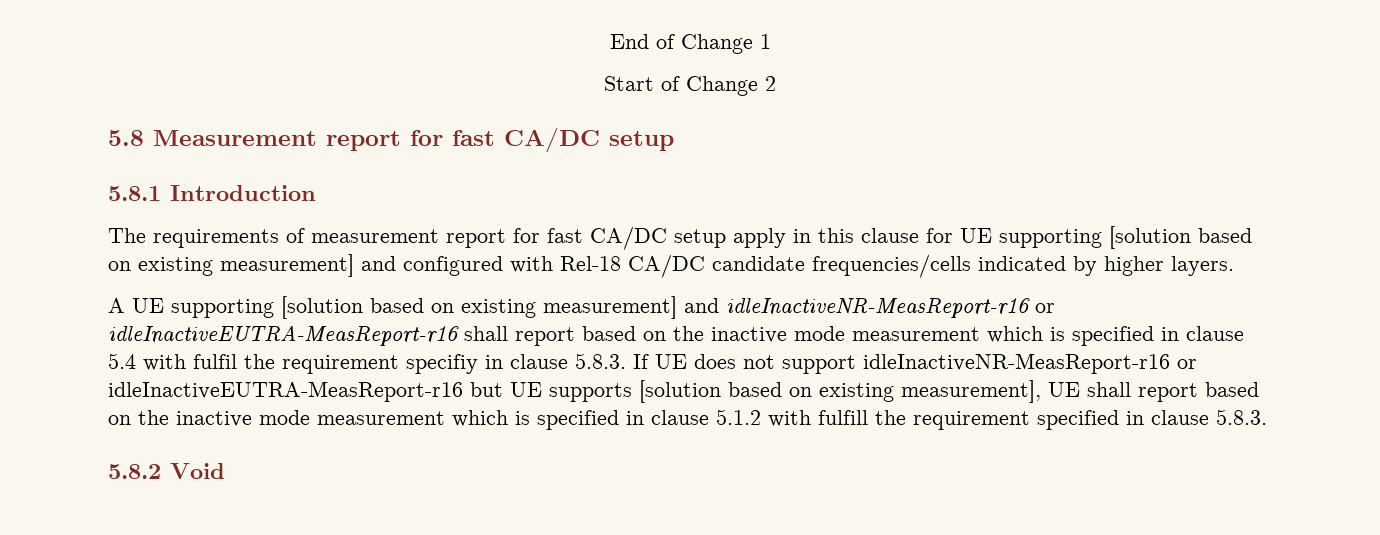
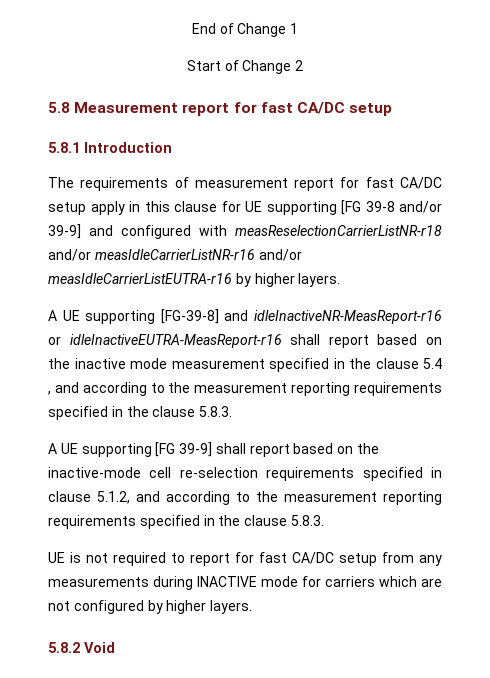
[1109,226,1252,249] [108,254,1066,278] [solution based on existing measurement] and configured with Rel-18 CA/DC candidate frequencies/cells indicated -> [341,200,442,215] [48,224,442,239] [48,249,302,261] [48,273,232,284] [FG 39-8 and/or 39-9] and configured with measReselectionCarrierListNR-r18 and/or measIdleCarrierListNR-r16 and/or measIdleCarrierListEUTRA-r16
[281,296,677,319] [solution based on existing measurement] -> [160,309,219,324] [FG-39-8]
[987,326,1179,346] which is specified in -> [269,358,371,372] specified in the
[143,353,1197,374] [108,380,1259,403] [108,409,1267,430] with fulfil the requirement specifiy in clause 5.8.3. If UE does not support idleInactiveNR-MeasReport-r16 or idleInactiveEUTRA-MeasReport-r16 but UE supports [solution based on existing measurement], UE shall report based on the inactive mode measurement which is specified in clause 5.1.2 with fulfill the requirement specified in clause 5.8.3. -> [48,382,442,396] [48,406,233,420] [48,442,380,457] [48,467,442,481] [48,491,442,505] [48,515,324,529] [48,552,442,566] [48,576,442,590] [48,600,253,614] , and according to the measurement reporting requirements specified in the clause 5.8.3. // A UE supporting [FG 39-9] shall report based on the inactive-mode cell re-selection requirements specified in clause 5.1.2, and according to the measurement reporting requirements specified in the clause 5.8.3. // UE is not required to report for fast CA/DC setup from any measurements during INACTIVE mode for carriers which are not configured by higher layers.

